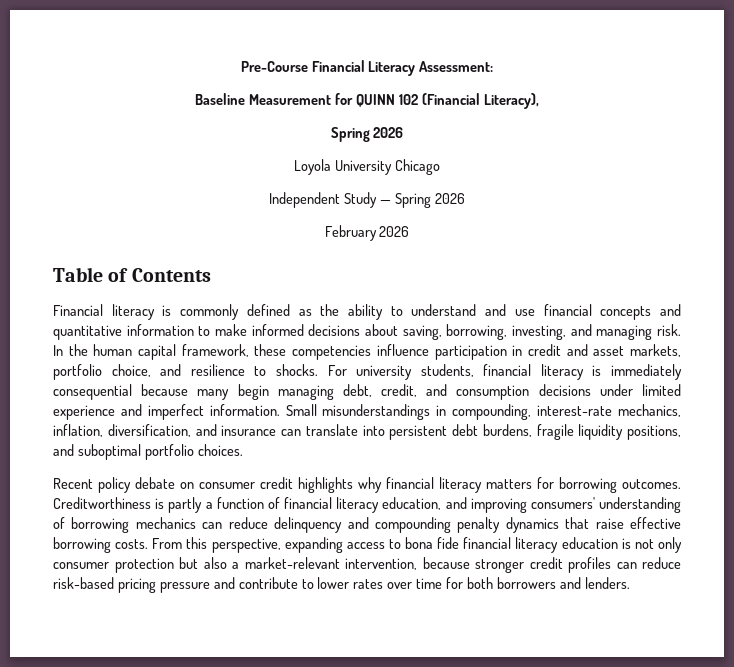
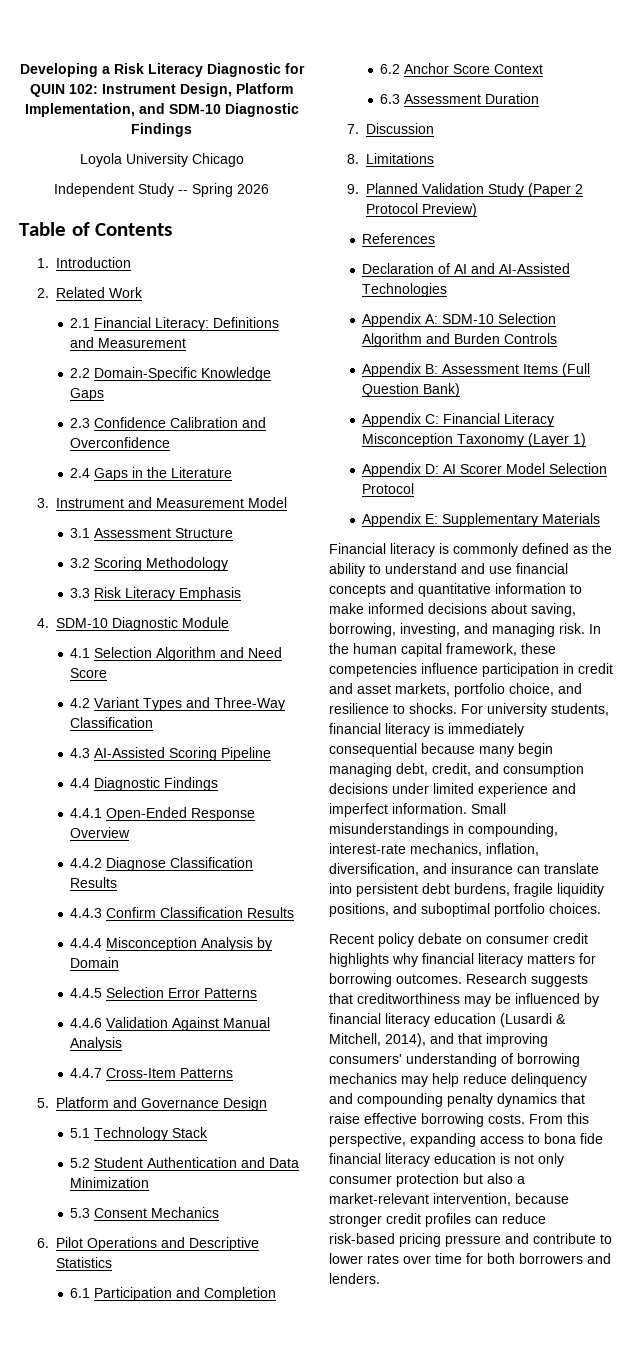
[240,60,494,76] [195,93,539,109] [330,127,404,142] Pre-Course Financial Literacy Assessment: // Baseline Measurement for QUINN 102 (Financial Literacy), // Spring 2026 -> [19,63,305,77] [30,83,293,97] [24,103,299,117] [131,123,192,137] Developing a Risk Literacy Diagnostic for QUIN 102: Instrument Design, Platform Implementation, and SDM-10 Diagnostic Findings
[380,193,465,208] [324,225,410,241] — Spring 2026 // February 2026 -> [178,183,269,197] -- Spring 2026
(211, 275) none -> [37,257,132,268] [37,287,144,298] [70,317,280,331] [70,337,187,348] [70,367,272,381] [70,388,105,401] [70,417,267,428] [70,437,171,448] [70,467,233,481] [37,497,288,508] [70,528,234,538] [70,557,229,571] [70,587,242,601] [37,617,230,631] [70,647,283,661] [70,668,108,678] [70,697,286,711] [70,717,154,728] [70,747,272,761] [70,777,219,791] [70,807,256,821] [70,827,131,838] [70,857,254,871] [70,877,118,888] [70,907,295,918] [70,937,273,951] [70,957,120,968] [70,987,258,998] [70,1017,271,1031] [70,1037,123,1051] [70,1068,234,1078] [37,1097,268,1111] [70,1127,209,1141] [70,1157,300,1168] [70,1177,150,1188] [70,1207,220,1218] [37,1237,260,1251] [56,1257,113,1268] [70,1287,277,1301] [380,63,544,74] [380,93,540,104] [347,123,435,134] [347,153,435,164] [347,183,584,197] [366,203,478,217] [362,233,436,244] [362,263,571,274] [362,283,448,297] [362,313,557,327] [362,333,558,347] [362,363,591,377] [362,383,461,397] [362,413,555,427] [362,433,587,447] [362,463,608,477] [362,483,415,494] [362,513,601,527] // 1. Introduction // 2. Related Work // 2.1 Financial Literacy: Definitions and Measurement // 2.2 Domain-Specific Knowledge Gaps // 2.3 Confidence Calibration and Overconfidence // 2.4 Gaps in the Literature // 3. Instrument and Measurement Model // 3.1 Assessment Structure // 3.2 Scoring Methodology // 3.3 Risk Literacy Emphasis // 4. SDM-10 Diagnostic Module // 4.1 Selection Algorithm and Need Score // 4.2 Variant Types and Three-Way Classification // 4.3 AI-Assisted Scoring Pipeline // 4.4 Diagnostic Findings // 4.4.1 Open-Ended Response Overview // 4.4.2 Diagnose Classification Results // 4.4.3 Confirm Classification Results // 4.4.4 Misconception Analysis by Domain // 4.4.5 Selection Error Patterns // 4.4.6 Validation Against Manual Analysis // 4.4.7 Cross-Item Patterns // 5. Platform and Governance Design // 5.1 Technology Stack // 5.2 Student Authentication and Data Minimization // 5.3 Consent Mechanics // 6. Pilot Operations and Descriptive Statistics // 6.1 Participation and Completion // 6.2 Anchor Score Context // 6.3 Assessment Duration // 7. Discussion // 8. Limitations // 9. Planned Validation Study (Paper 2 Protocol Preview) // References // Declaration of AI and AI-Assisted Technologies // Appendix A: SDM-10 Selection Algorithm and Burden Controls // Appendix B: Assessment Items (Full Question Bank) // Appendix C: Financial Literacy Misconception Taxonomy (Layer 1) // Appendix D: AI Scorer Model Selection Protocol // Appendix E: Supplementary Materials
[53,497,467,513] Creditworthiness is partly a function of financial literacy education, and -> [466,973,588,987] [329,993,599,1007] [329,1013,566,1027] [329,1033,482,1047] Research suggests that creditworthiness may be influenced by financial literacy education (Lusardi & Mitchell, 2014), and that
[202,522,223,529] can -> [401,1073,459,1087] may help

